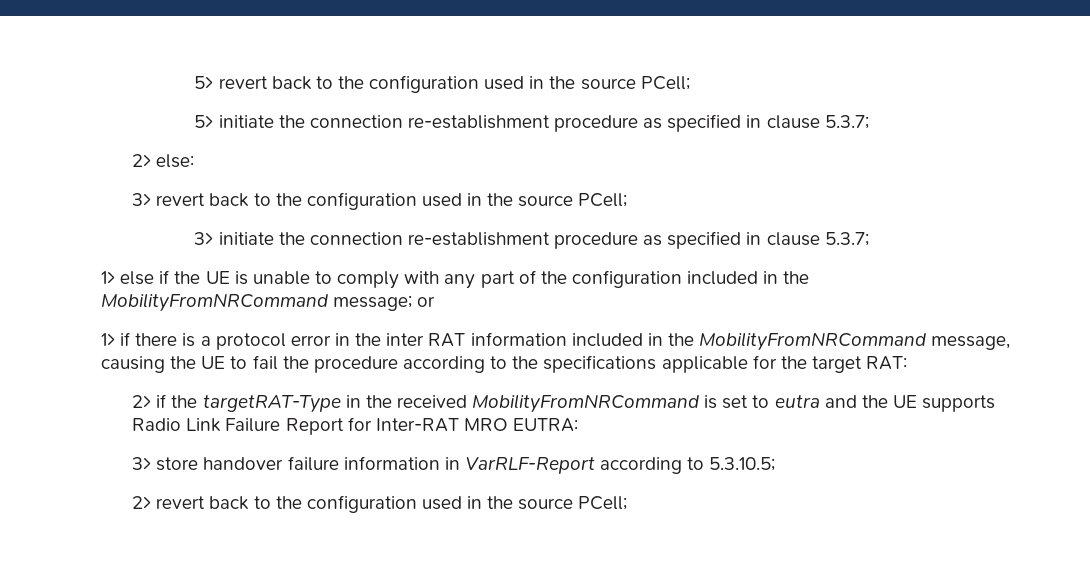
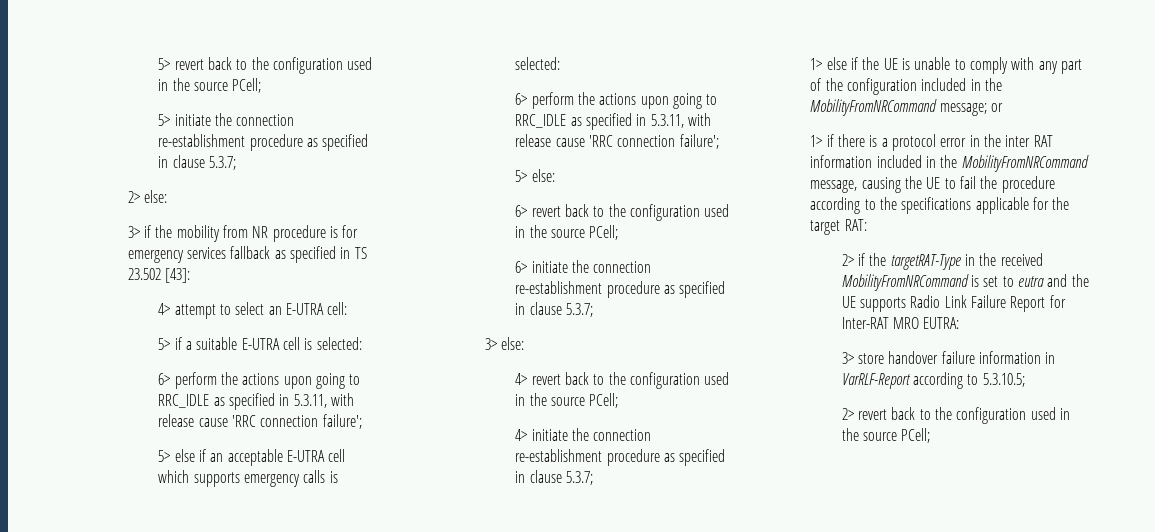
(152, 199) none -> [144,225,359,242] [127,246,367,263] [127,268,191,283] [158,302,348,319] [158,337,362,350] [158,372,361,389] [158,393,354,410] [158,414,362,429] [158,449,346,466] [158,470,338,487] [515,57,561,70] [515,92,718,109] [515,113,711,130] [515,134,719,149] [515,169,555,182] [515,205,528,217] if the mobility from NR procedure is for emergency services fallback as specified in TS 23.502 [43]: // 4> attempt to select an E-UTRA cell: // 5> if a suitable E-UTRA cell is selected: // 6> perform the actions upon going to RRC_IDLE as specified in 5.3.11, with release cause 'RRC connection failure'; // 5> else if an acceptable E-UTRA cell which supports emergency calls is selected: // 6> perform the actions upon going to RRC_IDLE as specified in 5.3.11, with release cause 'RRC connection failure'; // 5> else: // 6>
[194,232,214,245] 3> -> [515,260,652,273] [515,281,726,298] [515,302,593,317] [484,337,525,350] [515,372,730,389] [515,393,619,408] [515,429,528,441] 6> initiate the connection re-establishment procedure as specified in clause 5.3.7; // 3> else: // 4> revert back to the configuration used in the source PCell; // 4>

